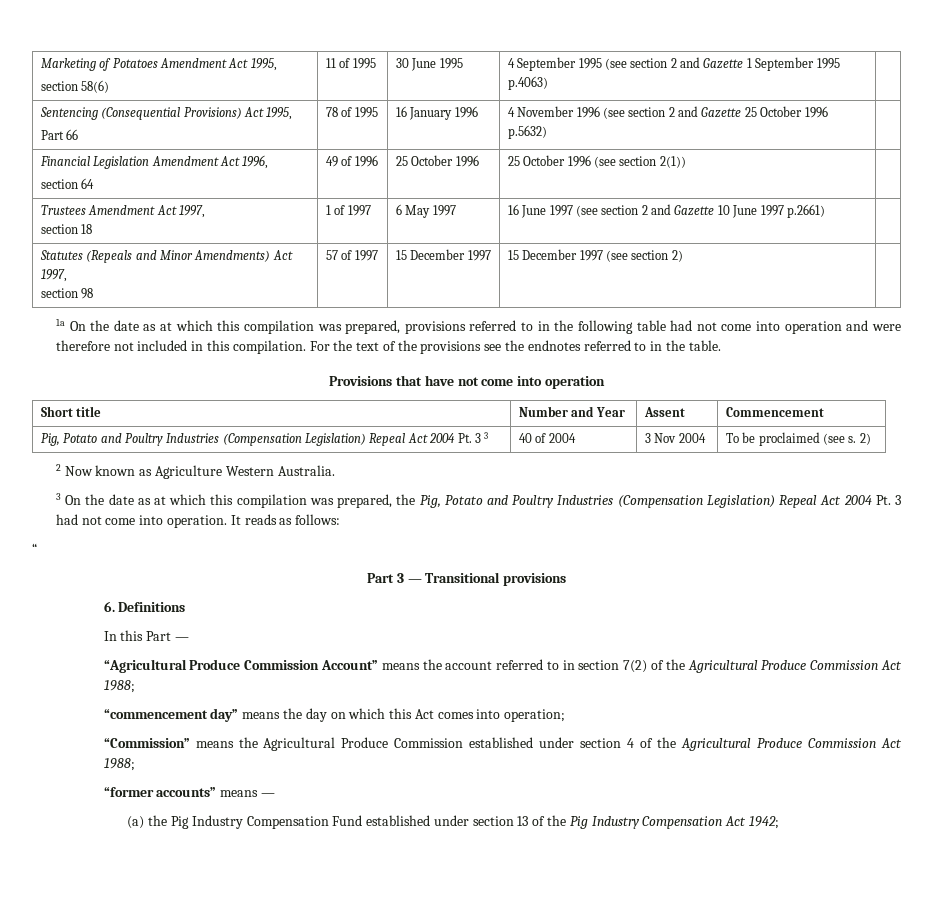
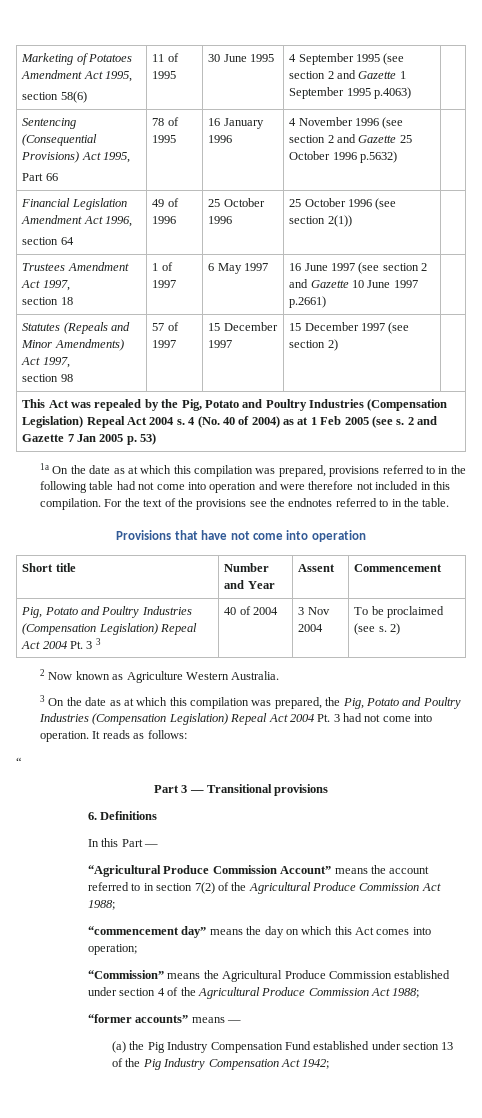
(683, 256) none -> [22,399,448,411] [22,416,438,428] [22,433,157,445] // This Act was repealed by the Pig, Potato and Poultry Industries (Compensation Legislation) Repeal Act 2004 s. 4 (No. 40 of 2004) as at 1 Feb 2005 (see s. 2 and Gazette 7 Jan 2005 p. 53)

